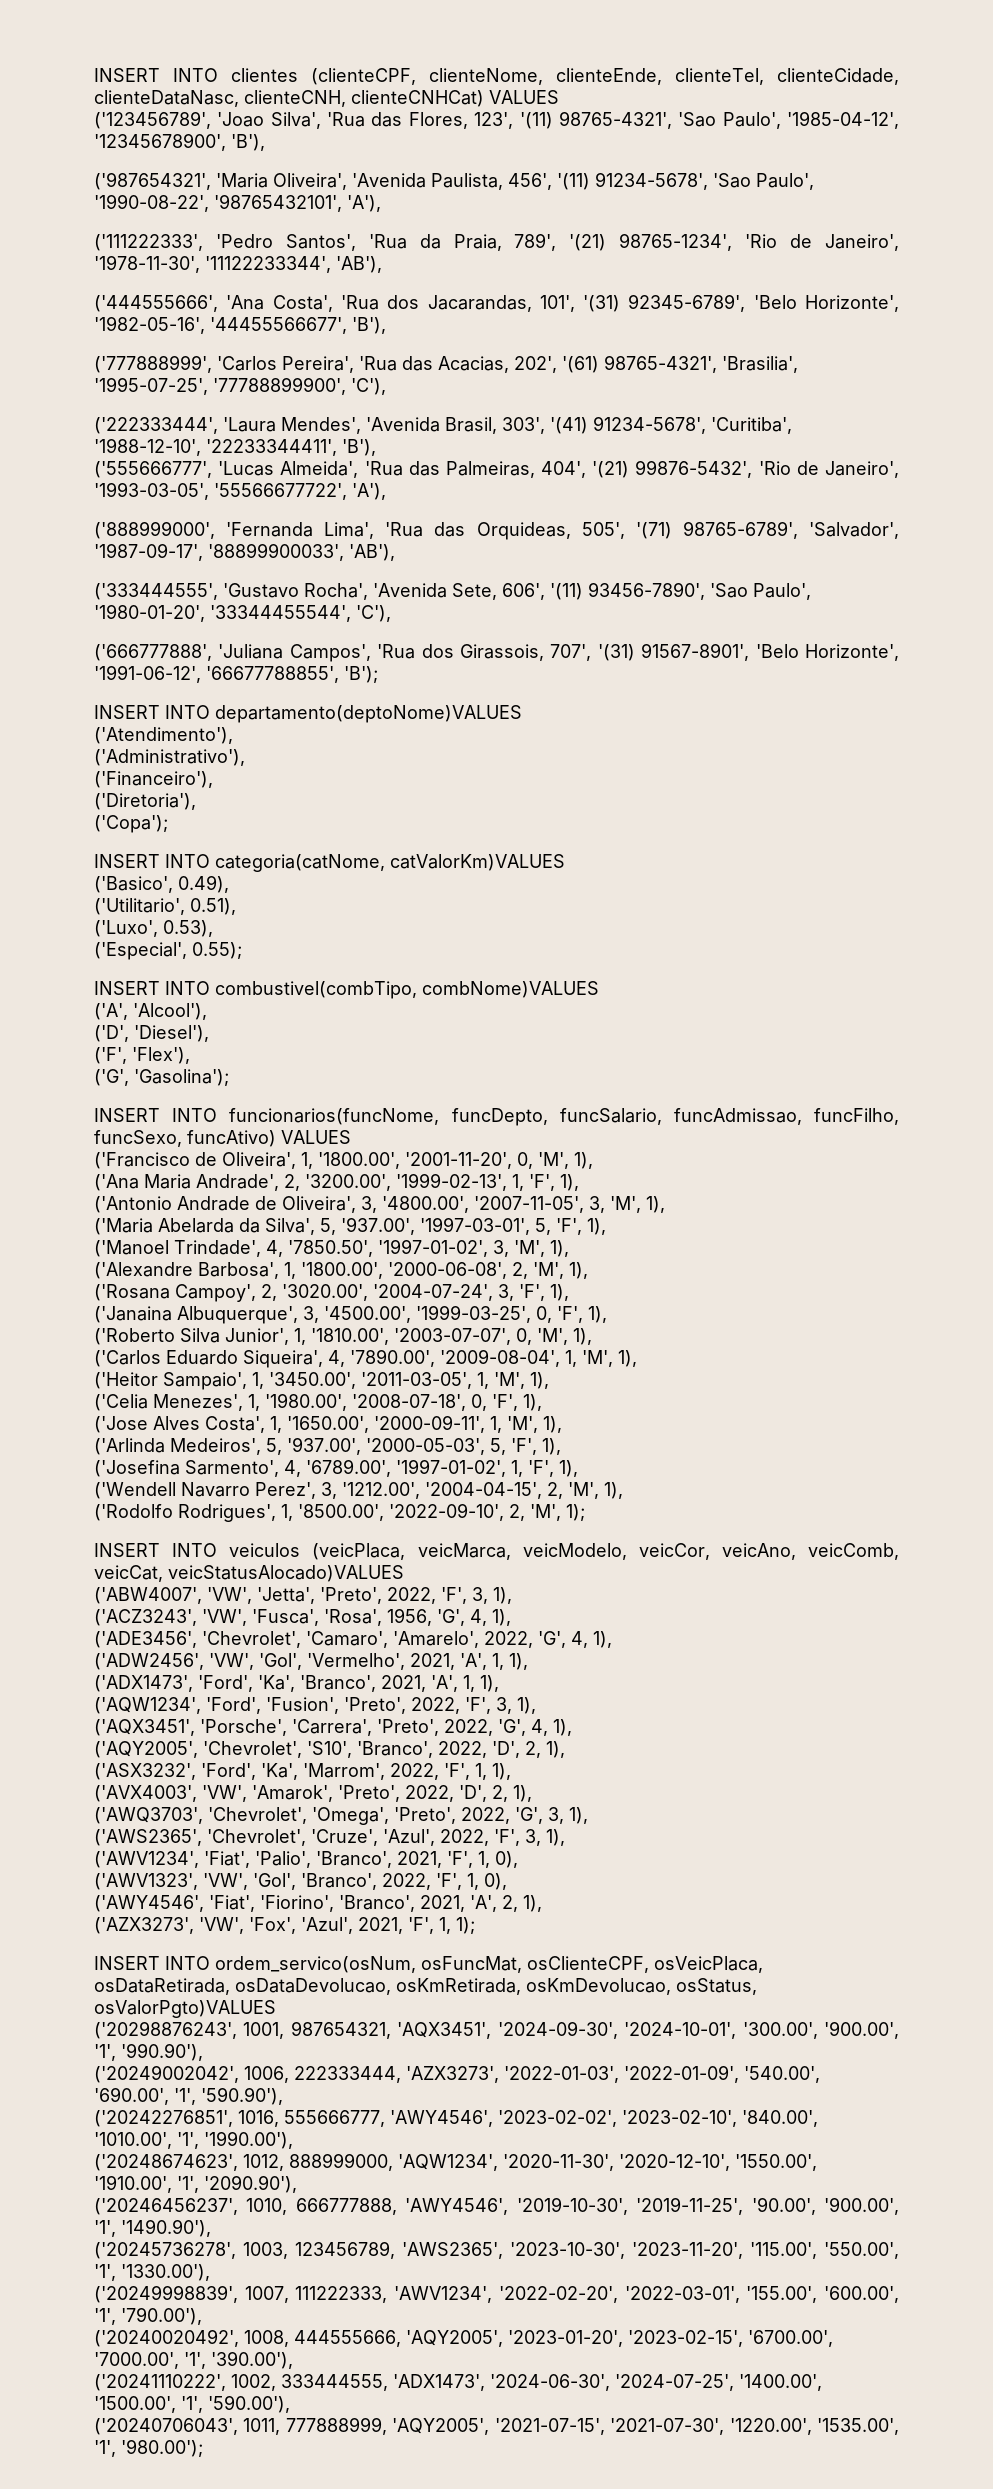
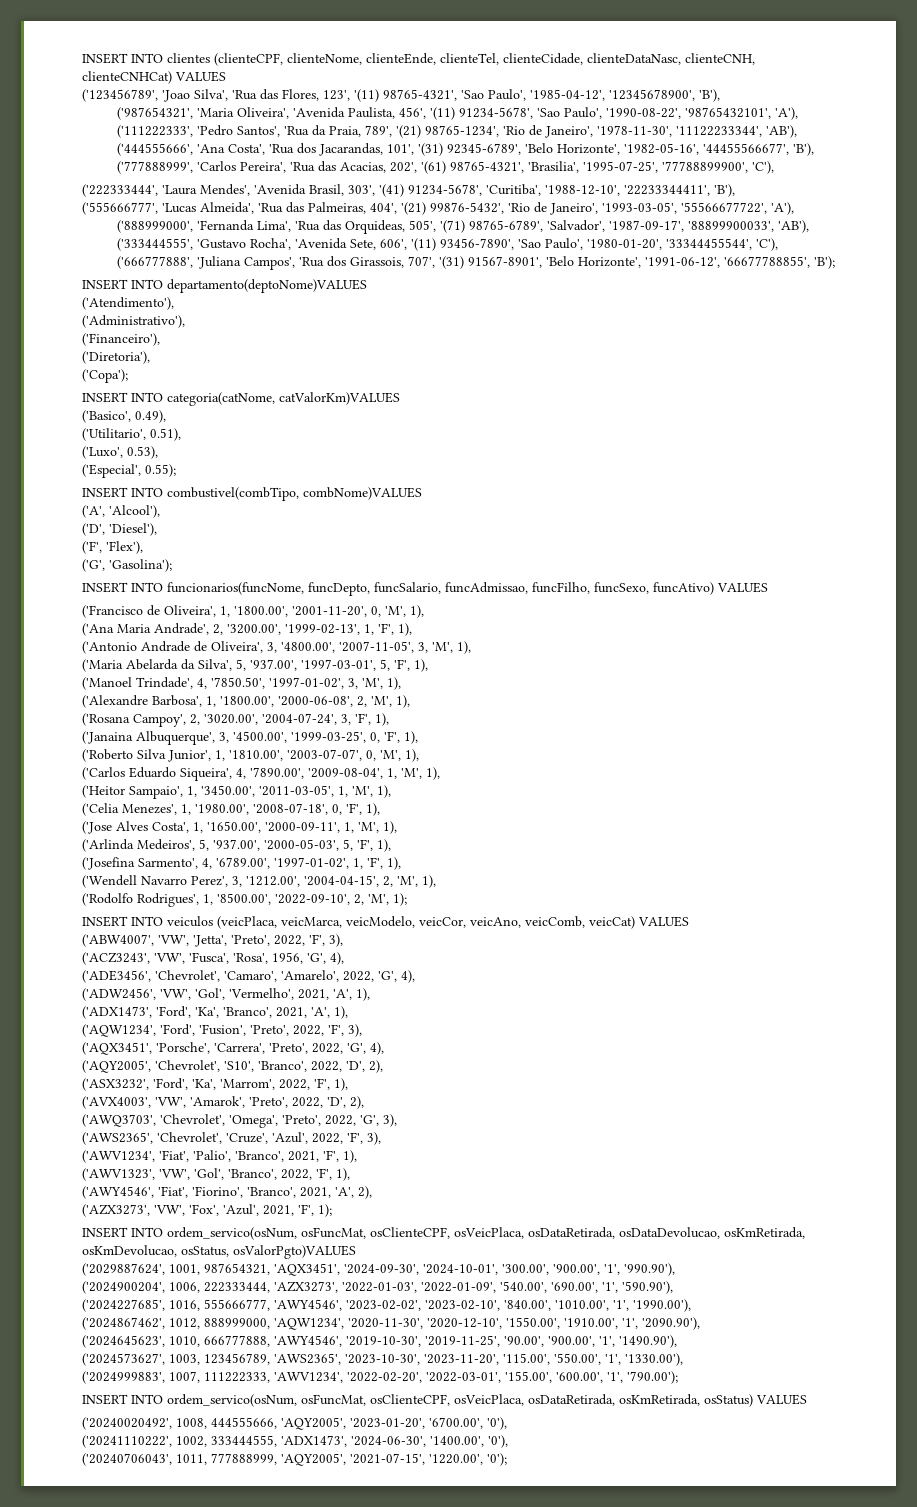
[94,1565,404,1582] veicCat, veicStatusAlocado)VALUES -> [589,916,689,929] veicCat) VALUES
[472,1587,512,1604] 3, 1), -> [329,934,343,947] 3),
[470,1609,511,1626] 4, 1), -> [330,952,344,965] 4),
[571,1631,612,1648] 4, 1), -> [401,970,415,983] 4),
[492,1653,504,1670] 1, -> (352, 994) none
[463,1675,475,1692] 1, -> (330, 1012) none
[496,1697,536,1714] 3, 1), -> [348,1024,362,1037] 3),
[531,1719,572,1736] 4, 1), -> [370,1042,384,1055] 4),
[525,1741,565,1758] 2, 1), -> [369,1060,383,1073] 2),
[475,1763,487,1780] 1, -> (330, 1084) none
[492,1785,532,1802] 2, 1), -> [350,1096,364,1109] 2),
[548,1807,588,1824] 3, 1), -> [383,1114,397,1127] 3),
[525,1829,565,1846] 3, 1), -> [367,1132,381,1145] 3),
[478,1851,518,1868] 1, 0), -> [343,1150,357,1163] 1),
[467,1873,507,1890] 1, 0), -> [336,1168,350,1181] 1),
[502,1895,542,1912] 2, 1), -> [358,1186,372,1199] 2),
[439,1917,451,1934] 1, -> (314, 1210) none
[94,2021,237,2039] ('20298876243', -> [82,1263,165,1276] ('2029887624',
[94,2065,239,2083] ('20249002042', -> [82,1281,165,1294] ('2024900204',
[94,2110,233,2127] ('20242276851', -> [82,1299,165,1312] ('2024227685',
[94,2154,238,2171] ('20248674623', -> [82,1317,165,1330] ('2024867462',
[94,2198,238,2215] ('20246456237', -> [82,1335,165,1348] ('2024645623',
[94,2242,236,2259] ('20245736278', -> [82,1353,165,1366] ('2024573627',
[94,2285,238,2303] ('20249998839', -> [82,1371,165,1384] ('2024999883',
[121,2307,202,2325] '790.00'), -> [627,1371,678,1384] [82,1394,807,1407] '790.00'); // INSERT INTO ordem_servico(osNum, osFuncMat, osClienteCPF, osVeicPlaca, osDataRetirada, osKmRetirada, osStatus) VALUES
[628,2330,833,2347] [94,2351,293,2369] '2023-02-15', '6700.00', '7000.00', '1', '390.00'), -> [429,1417,507,1430] '6700.00', '0'),
[615,2374,822,2391] [94,2395,290,2413] '2024-07-25', '1400.00', '1500.00', '1', '590.00'), -> [430,1435,508,1448] '1400.00', '0'),
[610,2418,899,2435] [94,2439,203,2457] '2021-07-30', '1220.00', '1535.00', '1', '980.00'); -> [429,1453,507,1466] '1220.00', '0');

